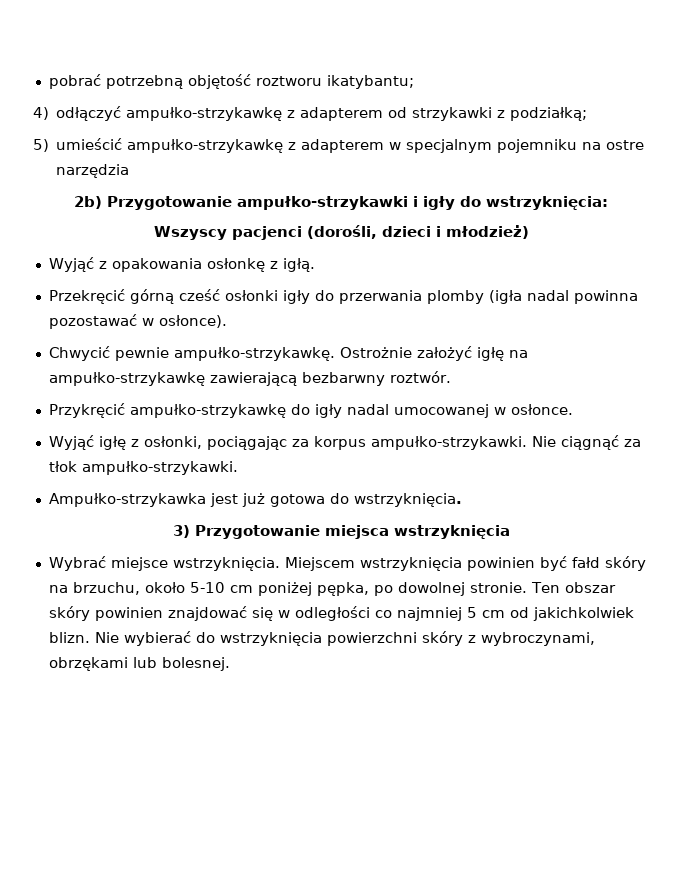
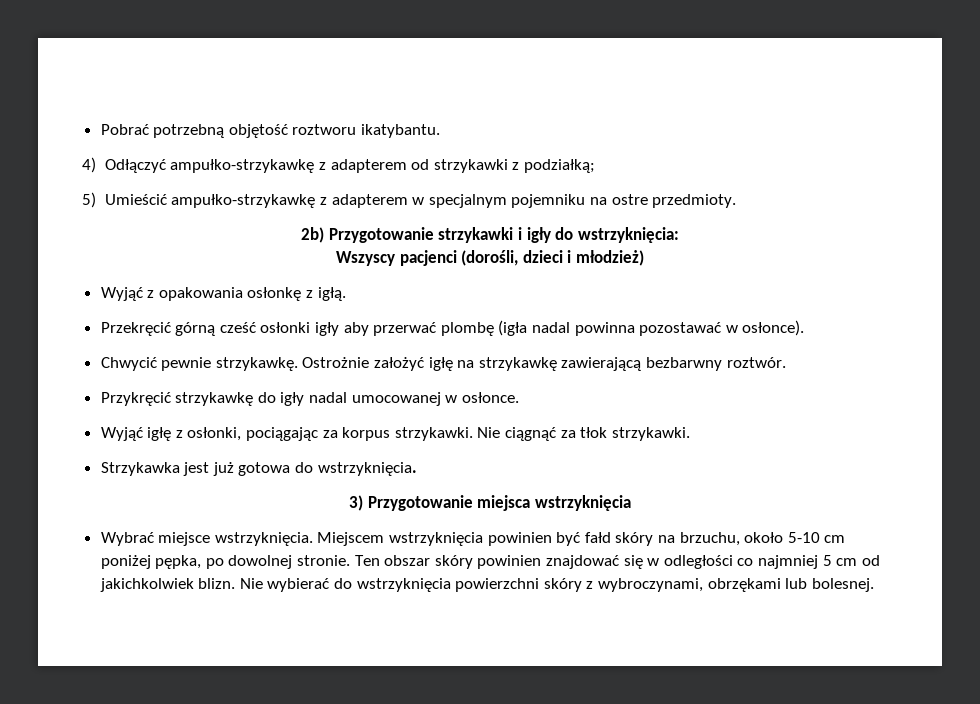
[48,74,101,89] pobrać -> [100,124,149,135] Pobrać
[326,75,414,89] ikatybantu; -> [361,124,441,138] ikatybantu.
[56,106,122,121] odłączyć -> [104,159,166,173] Odłączyć
[56,138,123,150] umieścić -> [104,194,167,205] Umieścić
[56,164,130,178] narzędzia -> [652,194,737,208] przedmioty.
[237,196,408,210] ampułko-strzykawki -> [438,227,514,243] strzykawki
[314,290,484,304] do przerwania plomby -> [343,322,494,336] aby przerwać plombę
[173,347,335,361] ampułko-strzykawkę. -> [215,357,298,371] strzykawkę.
[48,372,205,386] ampułko-strzykawkę -> [478,357,557,371] strzykawkę
[129,404,286,418] ampułko-strzykawkę -> [175,392,254,406] strzykawkę
[370,436,527,450] ampułko-strzykawki. -> [394,427,473,441] strzykawki.
[81,461,238,475] [48,493,206,507] ampułko-strzykawki. // Ampułko-strzykawka -> [611,427,690,441] [100,462,180,476] strzykawki. // Strzykawka

